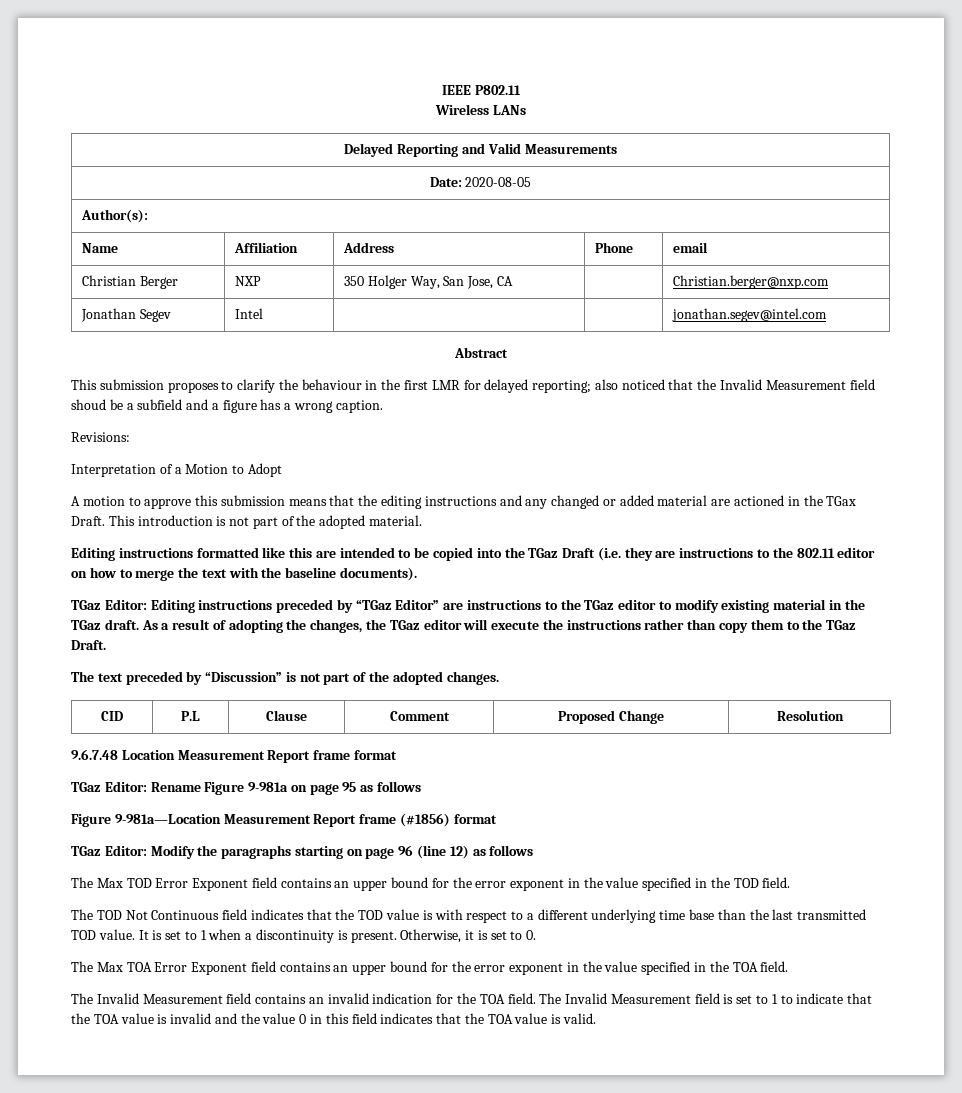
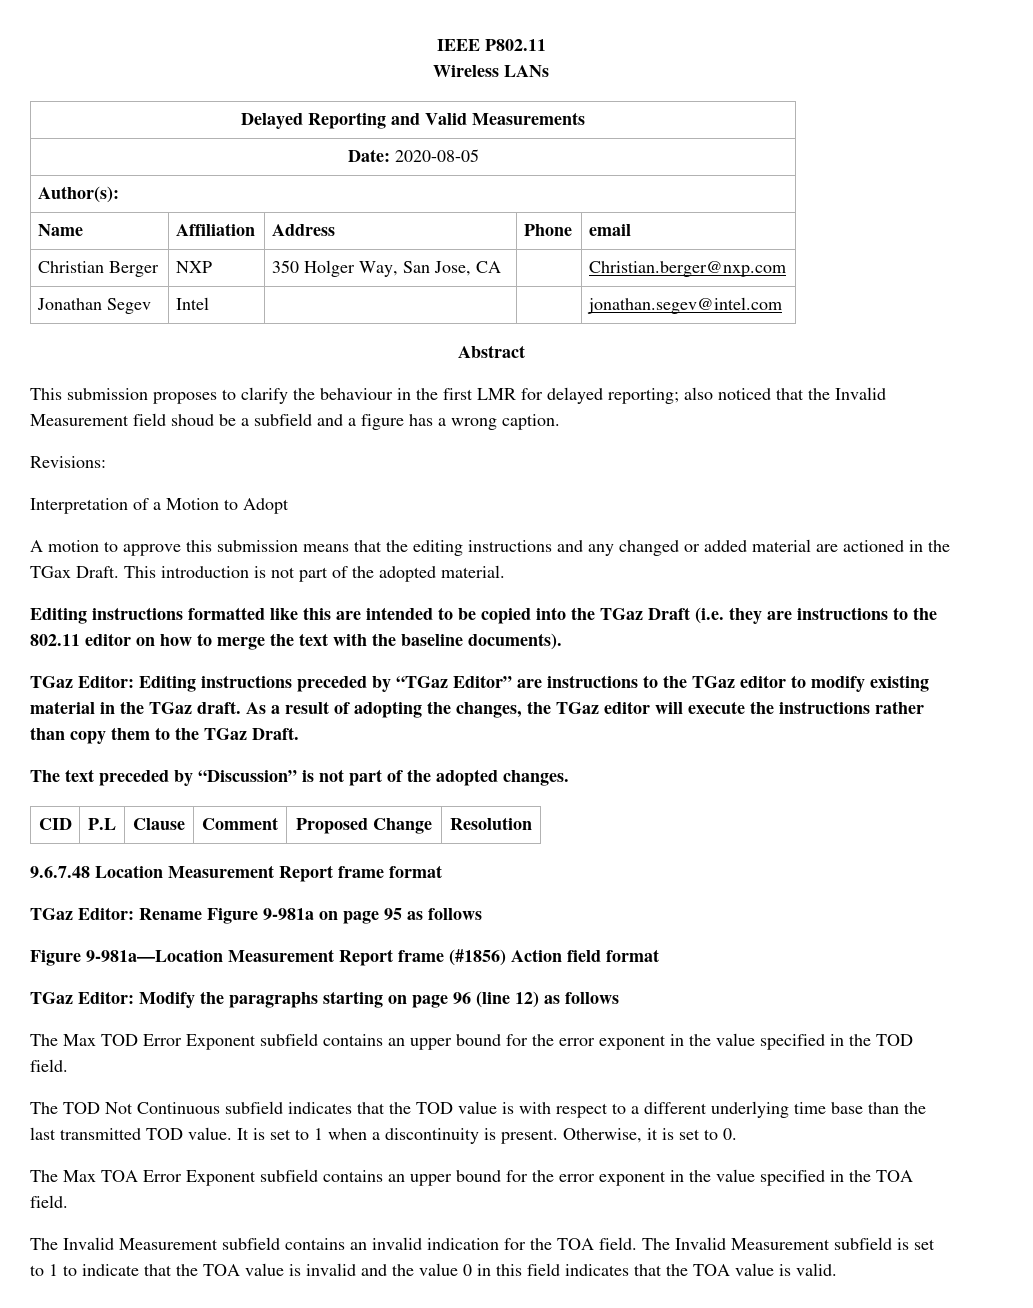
(450, 820) none -> [511,949,601,962] Action field
[251,877,277,888] field -> [260,1033,318,1046] subfield
[222,909,248,920] field -> [225,1101,283,1114] subfield
[250,961,276,972] field -> [260,1169,318,1182] subfield
[226,993,252,1004] field -> [222,1237,280,1250] subfield
[694,993,720,1004] field -> [834,1237,892,1250] subfield

